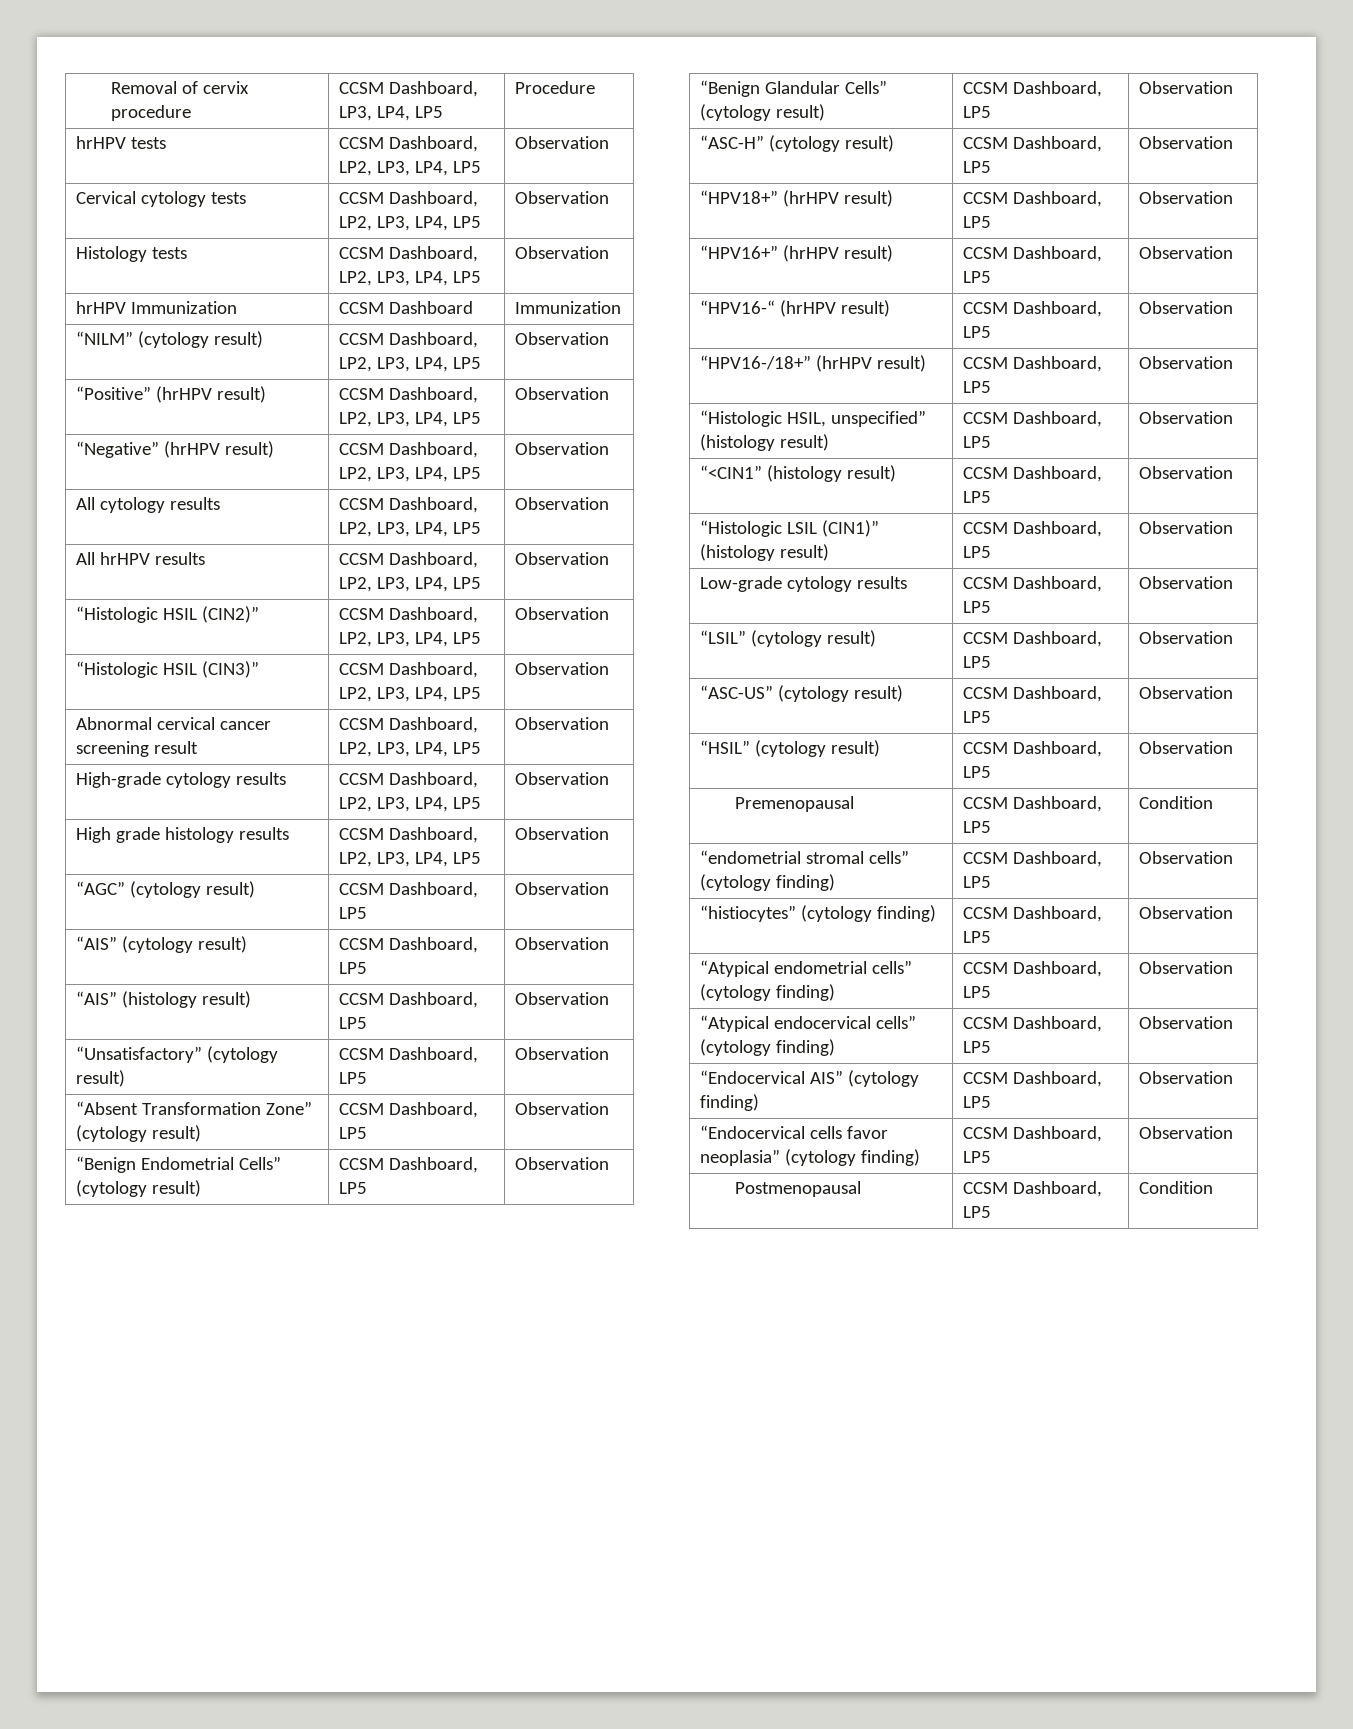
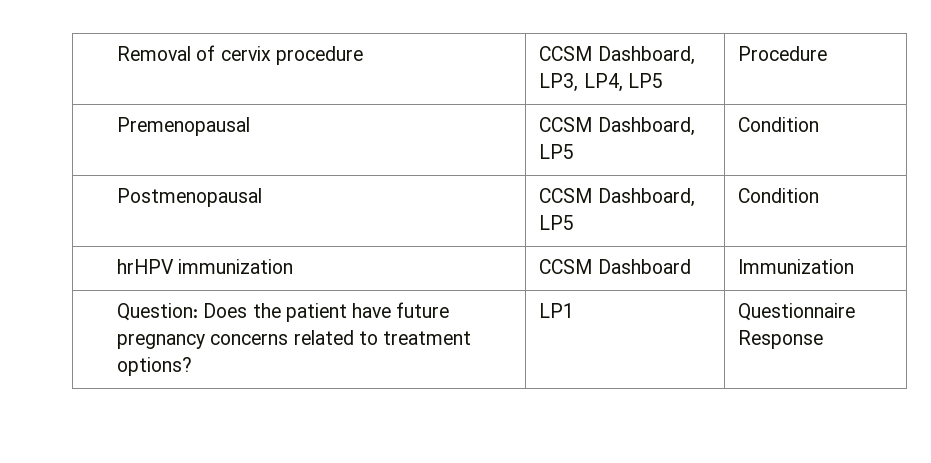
[75,136,166,149] [338,136,478,152] [338,161,481,176] [514,136,609,149] [75,191,246,207] [338,191,478,207] [338,216,481,231] [514,191,609,204] [75,246,187,262] [338,246,478,262] [338,271,481,286] [514,246,609,259] [75,301,237,314] [338,301,473,314] [514,301,621,314] [75,331,263,348] [338,332,478,348] [338,357,481,372] [514,332,609,345] [75,386,266,403] [338,387,478,403] [338,412,481,427] [514,387,609,400] [75,441,274,458] [338,442,478,458] [338,467,481,482] [514,442,609,455] [75,497,220,513] [338,497,478,513] [338,522,481,537] [514,497,609,510] [75,552,205,565] [338,552,478,568] [338,577,481,592] [514,552,609,565] [75,606,259,623] [338,607,478,623] [338,632,481,647] [514,607,609,620] [75,661,259,678] [338,662,478,678] [338,687,481,702] [514,662,609,675] [75,717,271,730] [75,741,198,757] [338,717,478,733] [338,742,481,757] [514,717,609,730] [75,772,286,788] [338,772,478,788] [338,797,481,812] [514,772,609,785] [75,827,289,843] [338,827,478,843] [338,852,481,867] [514,827,609,840] [75,881,255,898] [338,882,478,898] [338,907,367,919] [514,882,609,895] [75,936,247,953] [338,937,478,953] [338,962,367,974] [514,937,609,950] [75,991,251,1008] [338,992,478,1008] [338,1017,367,1029] [514,992,609,1005] [75,1046,278,1063] [75,1070,125,1087] [338,1047,478,1063] [338,1072,367,1084] [514,1047,609,1060] [75,1101,312,1115] [75,1125,201,1142] [338,1102,478,1118] [338,1127,367,1139] [514,1102,609,1115] [75,1156,281,1173] [75,1180,201,1197] [338,1157,478,1173] [338,1182,367,1194] [514,1157,609,1170] [699,80,887,97] [699,104,825,121] [962,81,1102,97] [962,106,991,118] [1138,81,1233,94] [699,135,894,152] [962,136,1102,152] [962,161,991,173] [1138,136,1233,149] [699,190,893,207] [962,191,1102,207] [962,216,991,228] [1138,191,1233,204] [699,245,893,262] [962,246,1102,262] [962,271,991,283] [1138,246,1233,259] [699,300,890,317] [962,301,1102,317] [962,326,991,338] [1138,301,1233,314] [699,355,926,372] [962,356,1102,372] [962,381,991,393] [1138,356,1233,369] [699,410,926,427] [699,434,829,451] [962,411,1102,427] [962,436,991,448] [1138,411,1233,424] [699,465,896,482] [962,466,1102,482] [962,491,991,503] [1138,466,1233,479] [699,520,879,537] [699,544,829,561] [962,521,1102,537] [962,546,991,558] [1138,521,1233,534] [699,576,907,592] [962,576,1102,592] [962,601,991,613] [1138,576,1233,589] [699,630,876,647] [962,631,1102,647] [962,656,991,668] [1138,631,1233,644] [699,685,903,702] [962,686,1102,702] [962,711,991,723] [1138,686,1233,699] [699,740,880,757] [962,741,1102,757] [962,766,991,778] [1138,741,1233,754] // hrHPV tests | CCSM Dashboard, LP2, LP3, LP4, LP5 | Observation // Cervical cytology tests | CCSM Dashboard, LP2, LP3, LP4, LP5 | Observation // Histology tests | CCSM Dashboard, LP2, LP3, LP4, LP5 | Observation // hrHPV Immunization | CCSM Dashboard | Immunization // “NILM” (cytology result) | CCSM Dashboard, LP2, LP3, LP4, LP5 | Observation // “Positive” (hrHPV result) | CCSM Dashboard, LP2, LP3, LP4, LP5 | Observation // “Negative” (hrHPV result) | CCSM Dashboard, LP2, LP3, LP4, LP5 | Observation // All cytology results | CCSM Dashboard, LP2, LP3, LP4, LP5 | Observation // All hrHPV results | CCSM Dashboard, LP2, LP3, LP4, LP5 | Observation // “Histologic HSIL (CIN2)” | CCSM Dashboard, LP2, LP3, LP4, LP5 | Observation // “Histologic HSIL (CIN3)” | CCSM Dashboard, LP2, LP3, LP4, LP5 | Observation // Abnormal cervical cancer screening result | CCSM Dashboard, LP2, LP3, LP4, LP5 | Observation // High-grade cytology results | CCSM Dashboard, LP2, LP3, LP4, LP5 | Observation // High grade histology results | CCSM Dashboard, LP2, LP3, LP4, LP5 | Observation // “AGC” (cytology result) | CCSM Dashboard, LP5 | Observation // “AIS” (cytology result) | CCSM Dashboard, LP5 | Observation // “AIS” (histology result) | CCSM Dashboard, LP5 | Observation // “Unsatisfactory” (cytology result) | CCSM Dashboard, LP5 | Observation // “Absent Transformation Zone” (cytology result) | CCSM Dashboard, LP5 | Observation // “Benign Endometrial Cells” (cytology result) | CCSM Dashboard, LP5 | Observation // “Benign Glandular Cells” (cytology result) | CCSM Dashboard, LP5 | Observation // “ASC-H” (cytology result) | CCSM Dashboard, LP5 | Observation // “HPV18+” (hrHPV result) | CCSM Dashboard, LP5 | Observation // “HPV16+” (hrHPV result) | CCSM Dashboard, LP5 | Observation // “HPV16-“ (hrHPV result) | CCSM Dashboard, LP5 | Observation // “HPV16-/18+” (hrHPV result) | CCSM Dashboard, LP5 | Observation // “Histologic HSIL, unspecified” (histology result) | CCSM Dashboard, LP5 | Observation // “<CIN1” (histology result) | CCSM Dashboard, LP5 | Observation // “Histologic LSIL (CIN1)” (histology result) | CCSM Dashboard, LP5 | Observation // Low-grade cytology results | CCSM Dashboard, LP5 | Observation // “LSIL” (cytology result) | CCSM Dashboard, LP5 | Observation // “ASC-US” (cytology result) | CCSM Dashboard, LP5 | Observation // “HSIL” (cytology result) | CCSM Dashboard, LP5 | Observation -> (828, 53) none
[699,850,909,864] [699,874,835,891] [962,851,1102,867] [962,876,991,888] [1138,851,1233,864] [699,905,936,922] [962,906,1102,922] [962,931,991,943] [1138,906,1233,919] [699,960,912,977] [699,984,835,1001] [962,961,1102,977] [962,986,991,998] [1138,961,1233,974] [699,1015,916,1032] [699,1039,835,1056] [962,1016,1102,1032] [962,1041,991,1053] [1138,1016,1233,1029] [699,1070,919,1087] [699,1094,759,1111] [962,1071,1102,1087] [962,1096,991,1108] [1138,1071,1233,1084] [699,1125,888,1139] [699,1149,920,1166] [962,1126,1102,1142] [962,1151,991,1163] [1138,1126,1233,1139] // “endometrial stromal cells” (cytology finding) | CCSM Dashboard, LP5 | Observation // “histiocytes” (cytology finding) | CCSM Dashboard, LP5 | Observation // “Atypical endometrial cells” (cytology finding) | CCSM Dashboard, LP5 | Observation // “Atypical endocervical cells” (cytology finding) | CCSM Dashboard, LP5 | Observation // “Endocervical AIS” (cytology finding) | CCSM Dashboard, LP5 | Observation // “Endocervical cells favor neoplasia” (cytology finding) | CCSM Dashboard, LP5 | Observation -> (820, 124) none
(1213, 1187) none -> [117,259,294,274] [539,259,691,274] [738,259,855,274] [117,302,450,322] [117,330,472,349] [117,357,193,376] [539,303,575,318] [738,303,856,321] [738,330,824,349] // hrHPV immunization | CCSM Dashboard | Immunization // Question: Does the patient have future pregnancy concerns related to treatment options? | LP1 | Questionnaire Response

